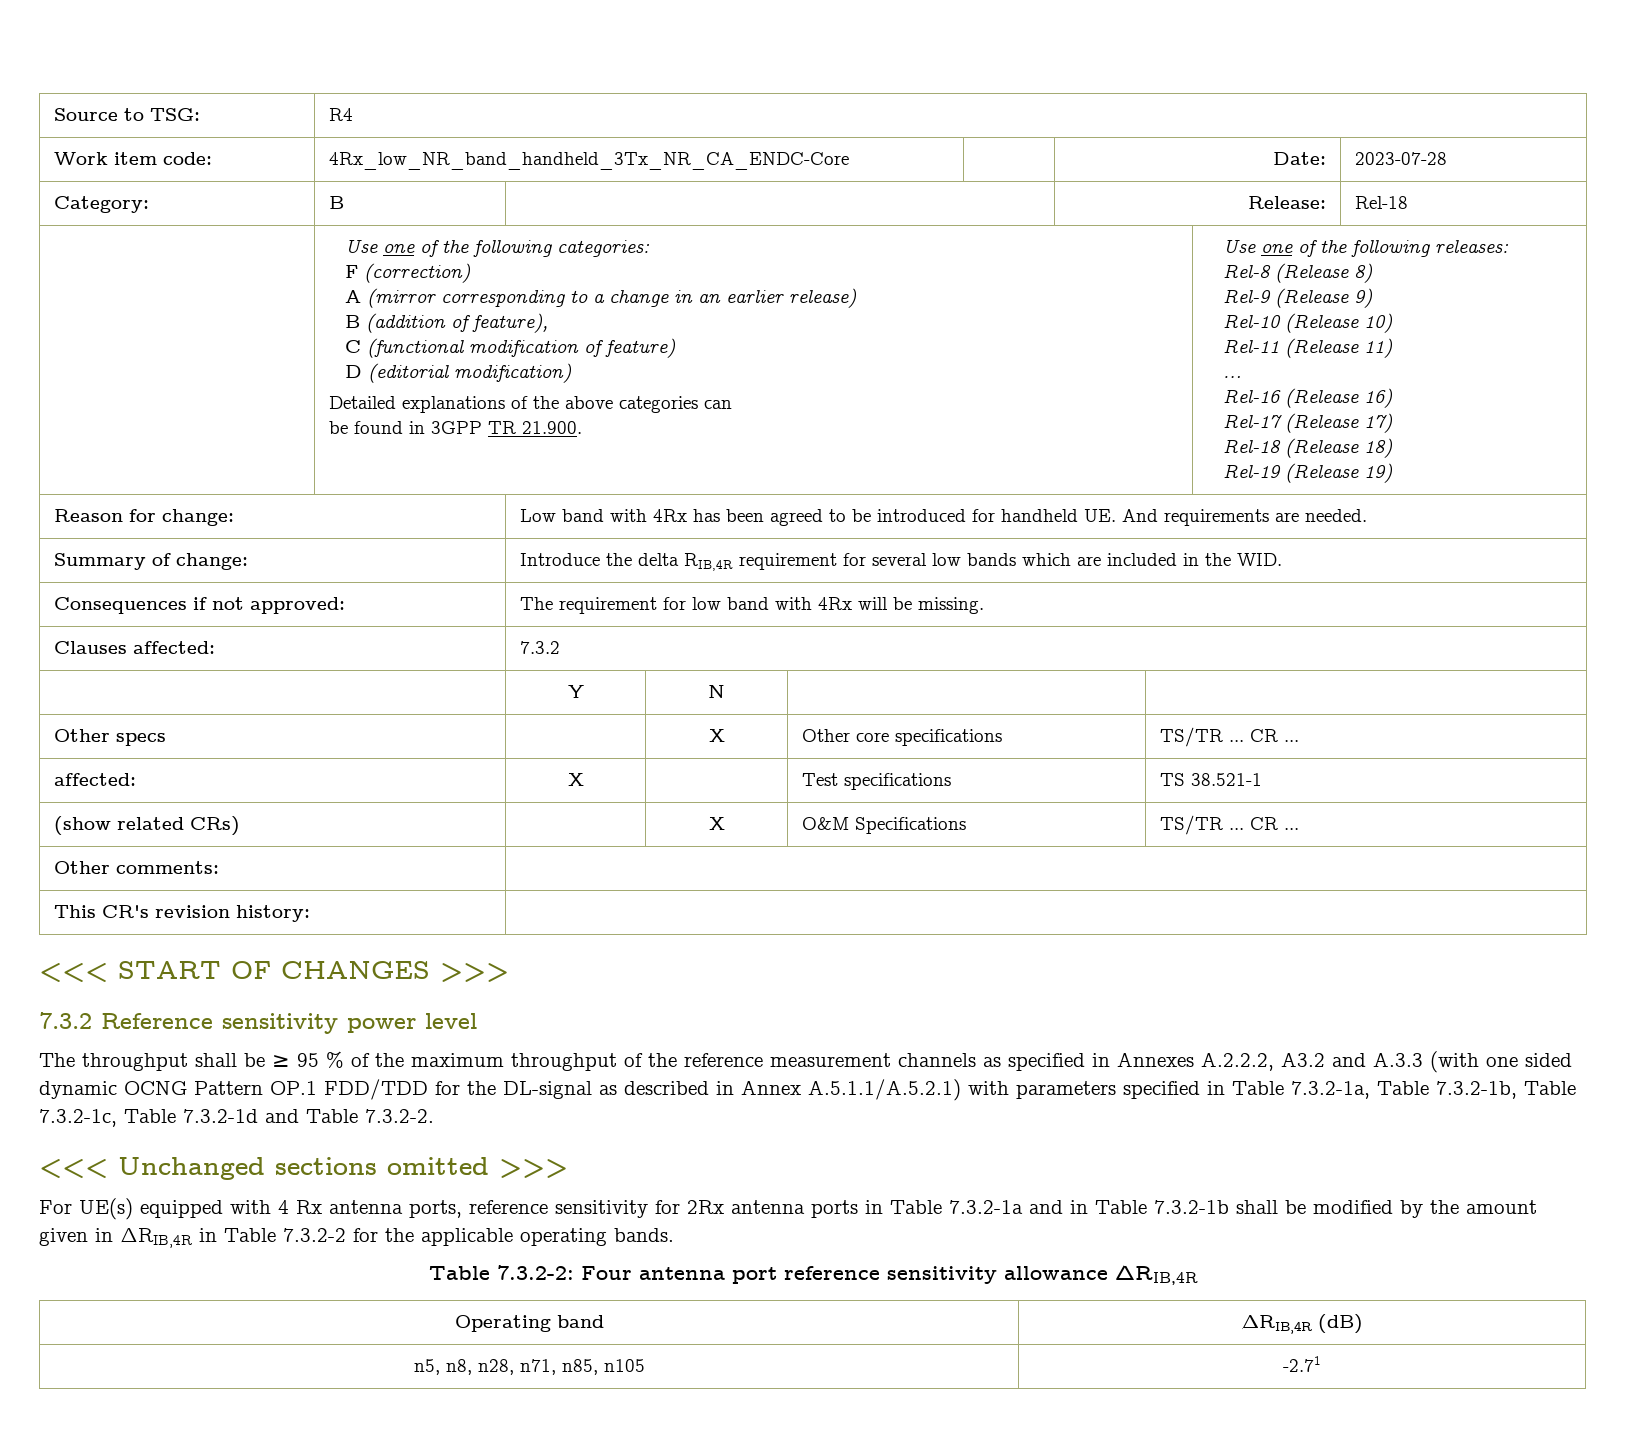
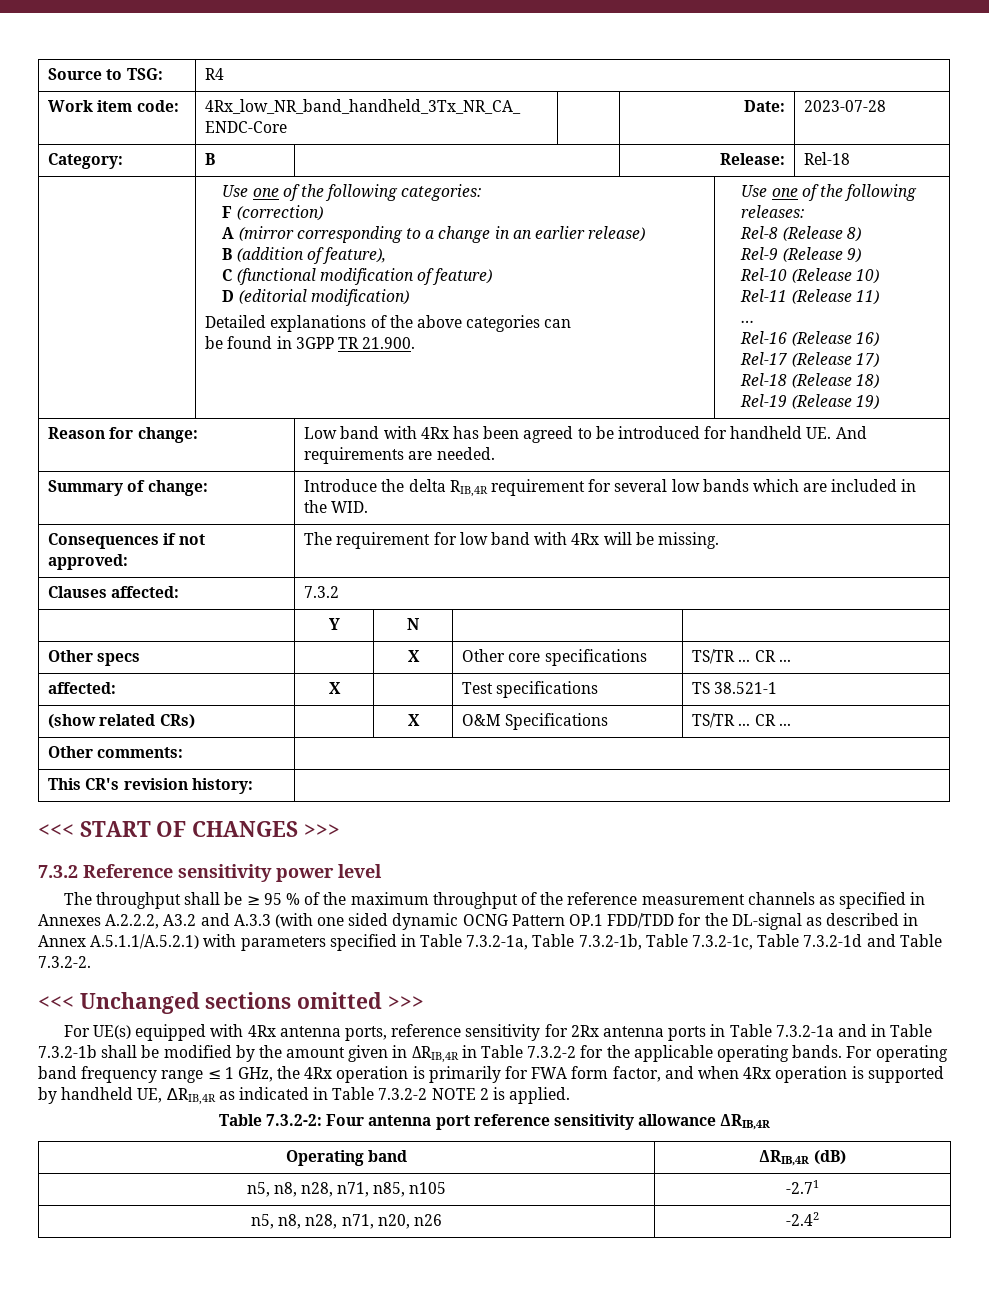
[278,1200,322,1214] 4 Rx -> [247,1025,276,1037] 4Rx
(674, 1235) none -> [846,1045,948,1062] [38,1066,944,1083] [38,1087,571,1105] For operating band frequency range ≤ 1 GHz, the 4Rx operation is primarily for FWA form factor, and when 4Rx operation is supported by handheld UE, ∆RIB,4R as indicated in Table 7.3.2-2 NOTE 2 is applied.
(1321, 1364) none -> [251,1214,442,1229] [786,1212,819,1226] // n5, n8, n28, n71, n20, n26 | -2.42

